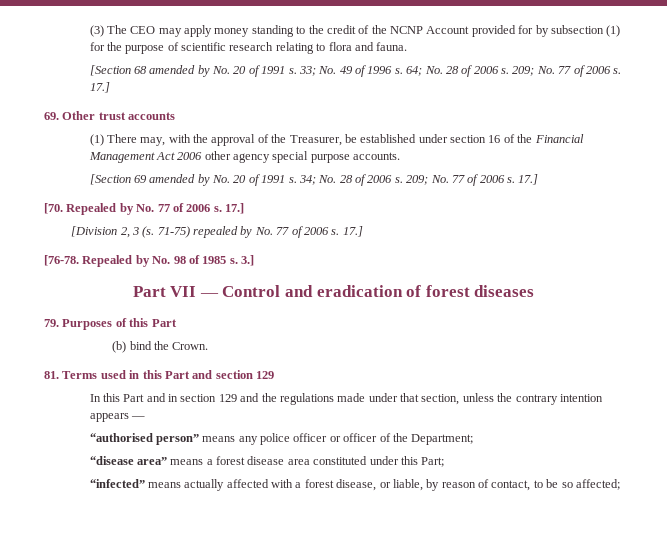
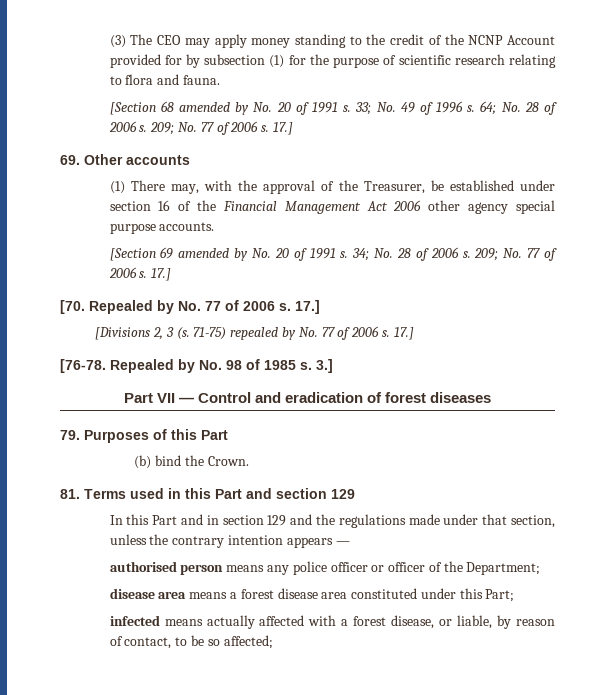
[98,112,126,120] trust -> (123, 159) none
[71,226,118,237] [Division -> [95,327,151,340] [Divisions
[89,433,199,445] “authorised person” -> [109,561,224,575] authorised person
[89,456,167,465] “disease area” -> [109,588,187,599] disease area
[89,479,145,488] “infected” -> [109,615,160,626] infected

